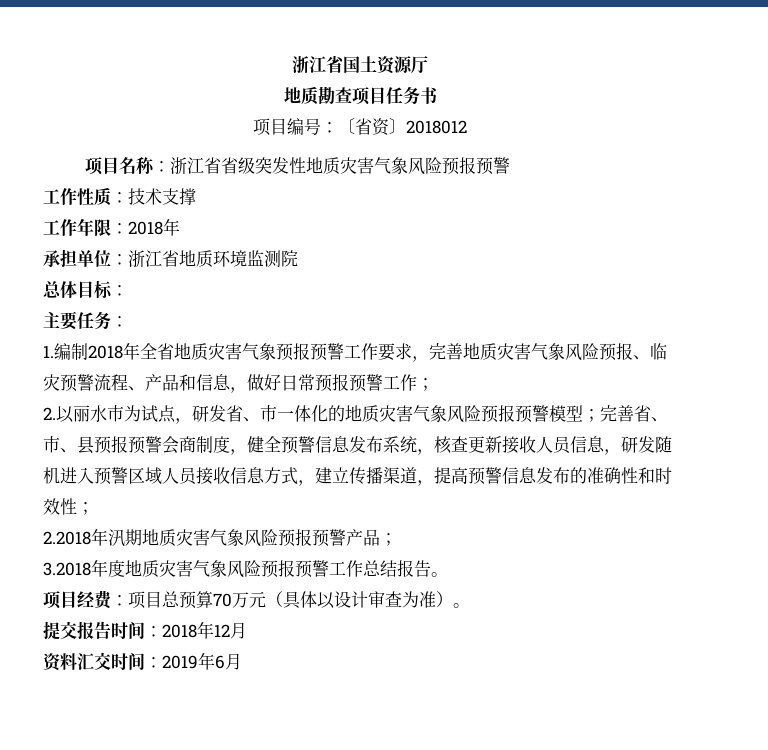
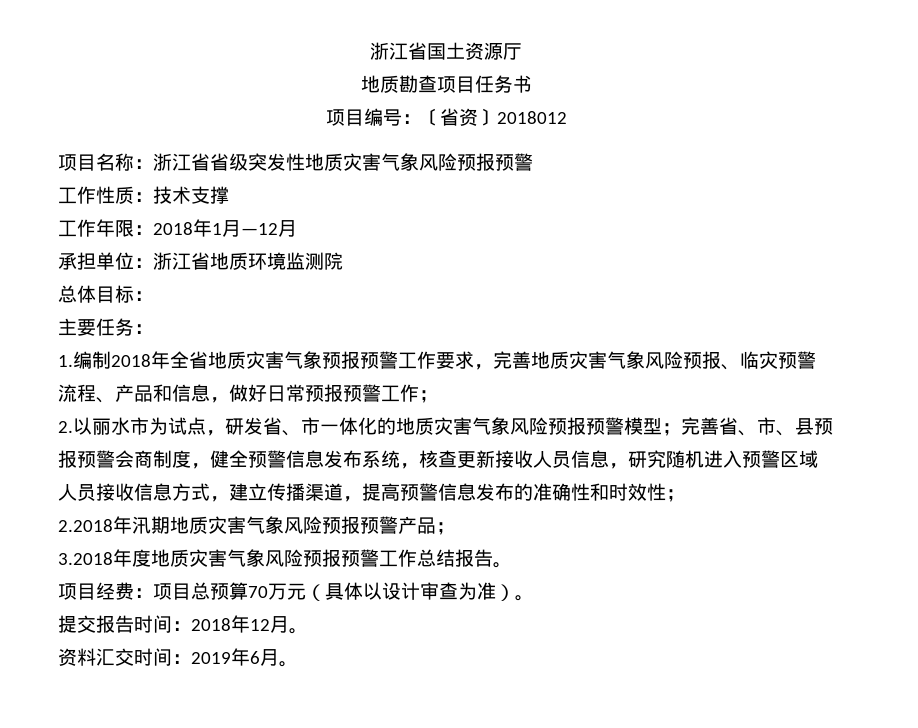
(180, 227) none -> [212,220,297,237] 1月—12月
[638,436,655,453] 发 -> [647,450,666,468] 究
(247, 630) none -> [289,628,308,634] 。
(242, 661) none -> [279,661,298,667] 。

